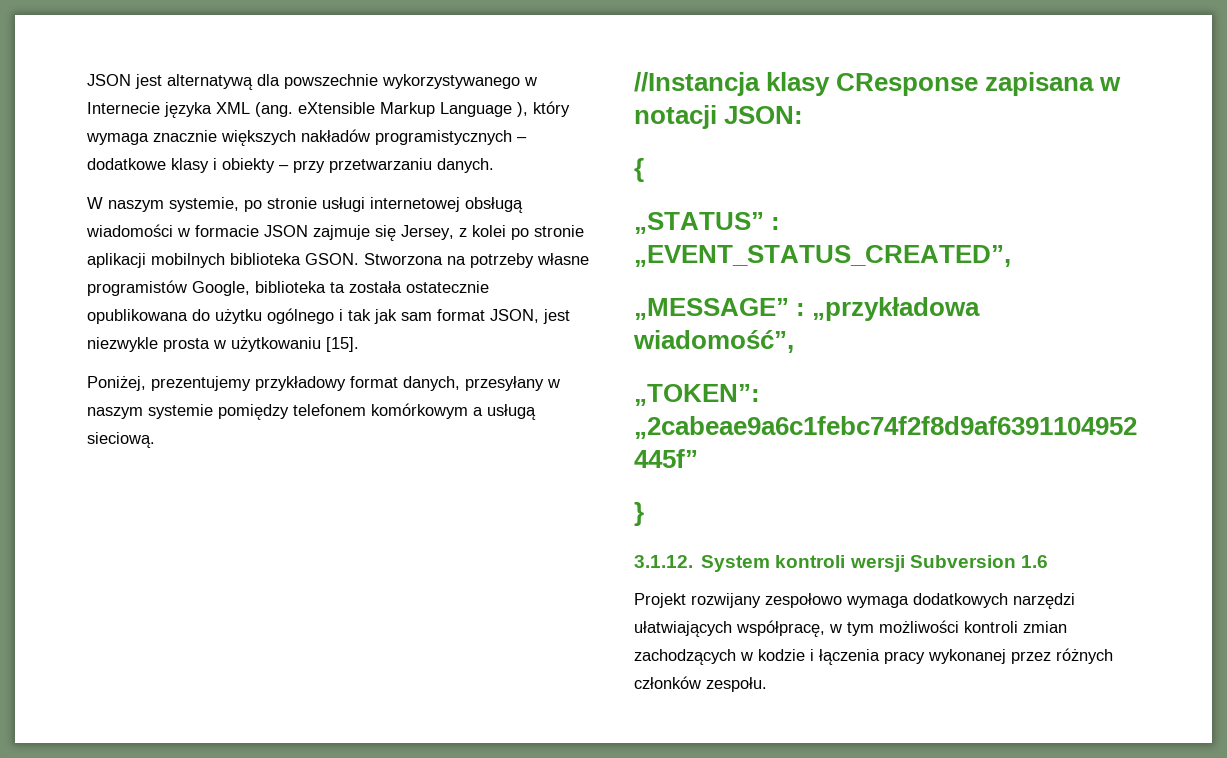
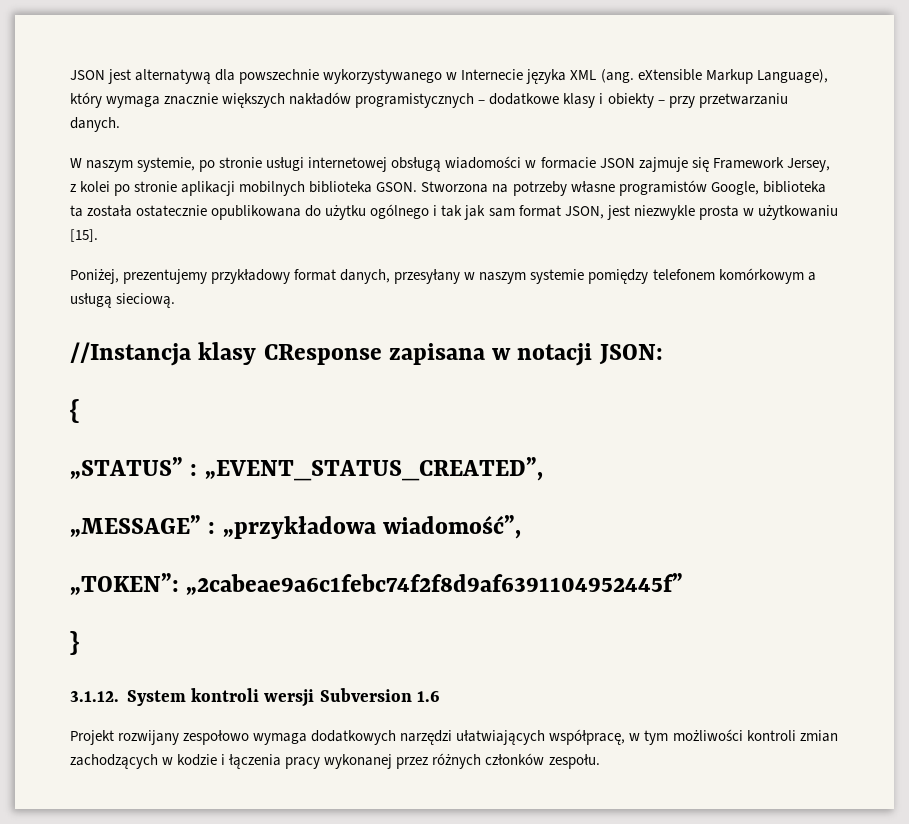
[440,102,528,117] Language ), -> [756,69,828,83] Language),
(396, 233) none -> [712,157,784,169] Framework

